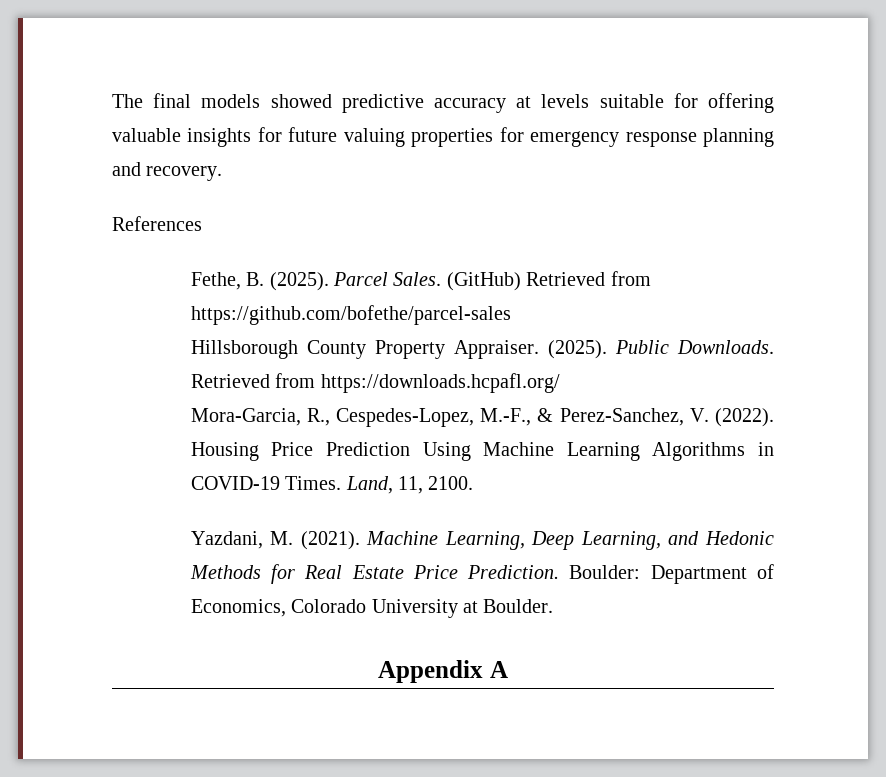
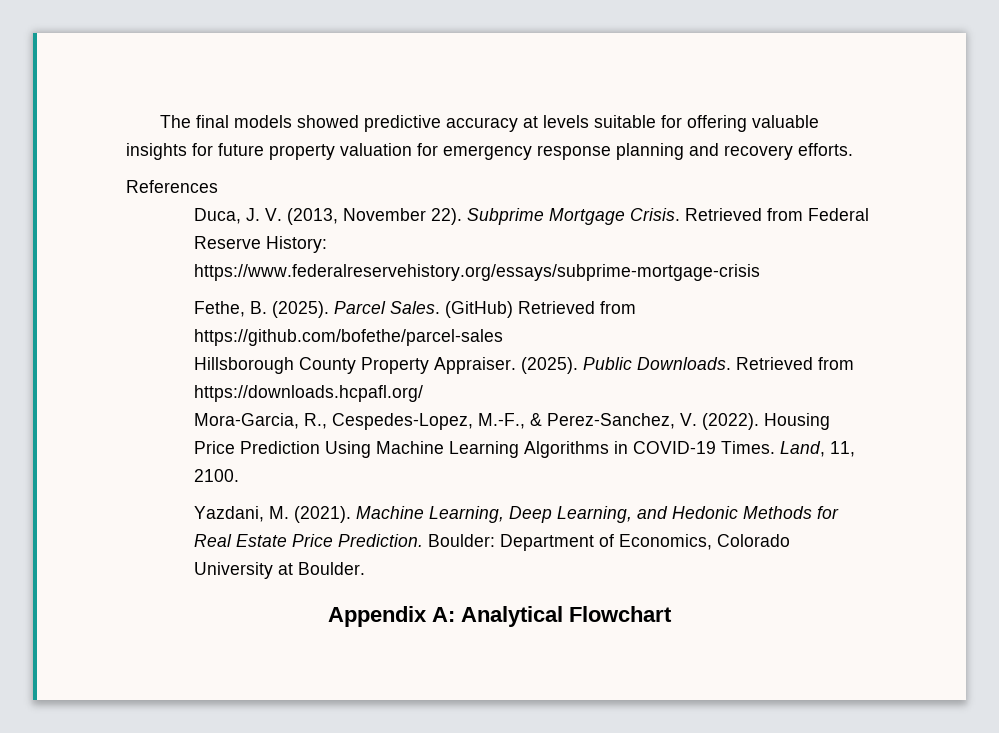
[343,128,494,147] valuing properties -> [269,143,412,160] property valuation
[146,166,223,181] recovery. -> [724,143,853,160] recovery efforts.
(202, 223) none -> [194,208,870,225] [194,236,328,253] [194,264,761,281] // Duca, J. V. (2013, November 22). Subprime Mortgage Crisis. Retrieved from Federal Reserve History: https://www.federalreservehistory.org/essays/subprime-mortgage-crisis
[489,661,508,678] A -> [432,606,672,627] A: Analytical Flowchart

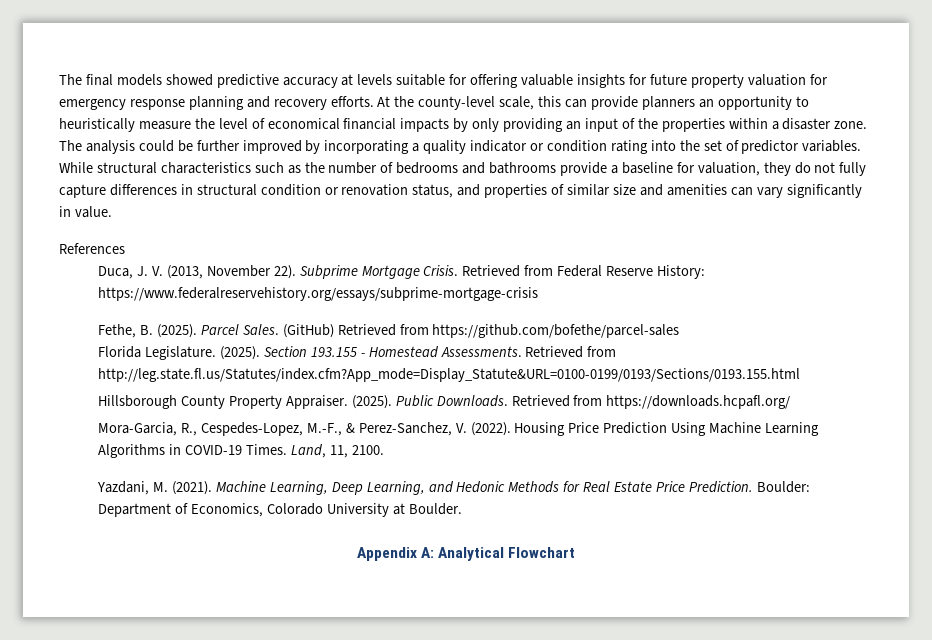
(853, 149) none -> [377,96,809,110] [59,118,868,132] [59,140,862,154] [59,162,867,176] [59,184,862,198] [59,206,112,218] At the county-level scale, this can provide planners an opportunity to heuristically measure the level of economical financial impacts by only providing an input of the properties within a disaster zone. The analysis could be further improved by incorporating a quality indicator or condition rating into the set of predictor variables. While structural characteristics such as the number of bedrooms and bathrooms provide a baseline for valuation, they do not fully capture differences in structural condition or renovation status, and properties of similar size and amenities can vary significantly in value.
(504, 337) none -> [98,346,617,360] [98,368,801,382] // Florida Legislature. (2025). Section 193.155 - Homestead Assessments. Retrieved from http://leg.state.fl.us/Statutes/index.cfm?App_mode=Display_Statute&URL=0100-0199/0193/Sections/0193.155.html

